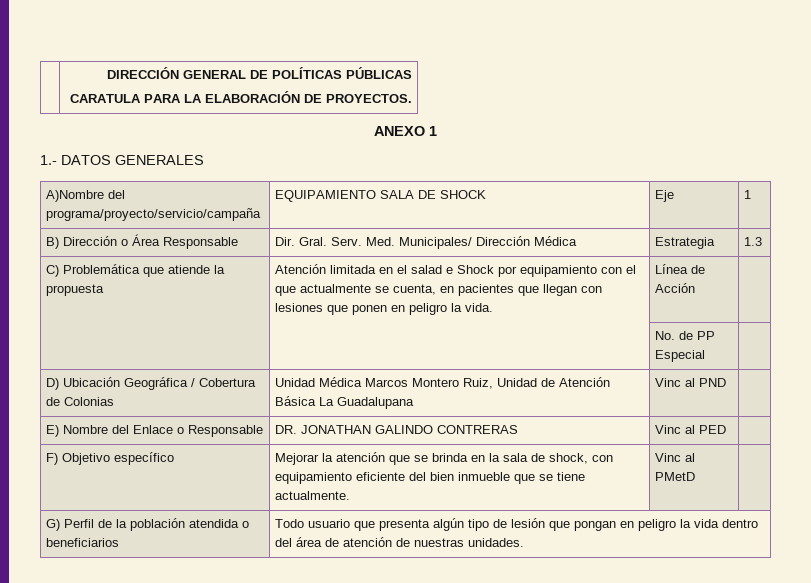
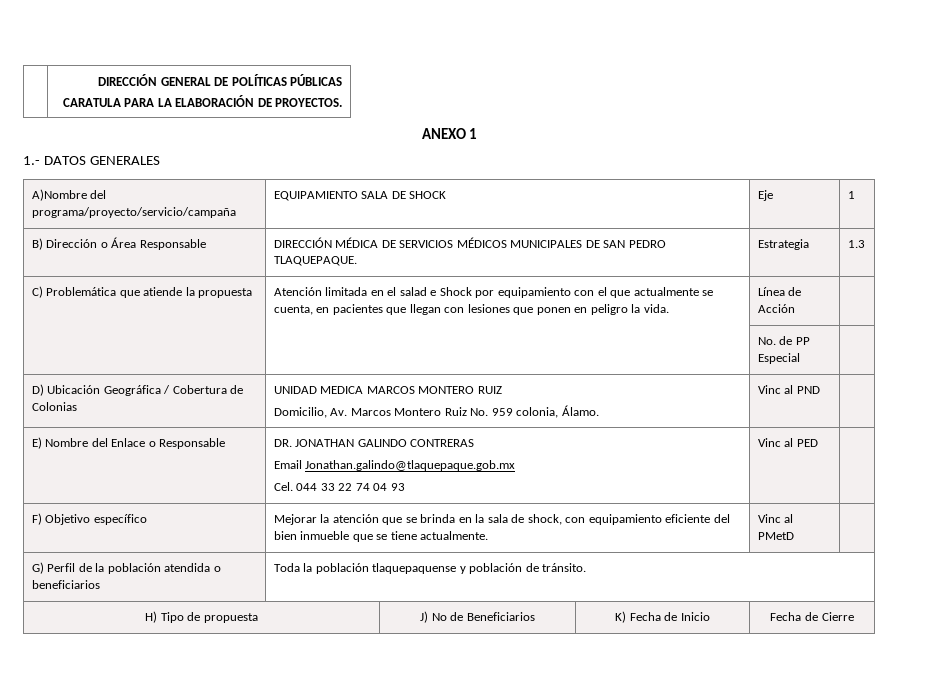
[275,236,578,249] Dir. Gral. Serv. Med. Municipales/ Dirección Médica -> [273,237,666,248] [273,256,357,266] DIRECCIÓN MÉDICA DE SERVICIOS MÉDICOS MUNICIPALES DE SAN PEDRO TLAQUEPAQUE.
[275,377,611,389] [275,396,415,409] Unidad Médica Marcos Montero Ruiz, Unidad de Atención Básica La Guadalupana -> [273,386,502,394] [273,405,599,418] UNIDAD MEDICA MARCOS MONTERO RUIZ // Domicilio, Av. Marcos Montero Ruiz No. 959 colonia, Álamo.
(519, 429) none -> [273,460,516,471] [273,482,405,491] // Email Jonathan.galindo@tlaquepaque.gob.mx // Cel. 044 33 22 74 04 93
[275,518,759,531] [275,537,525,547] Todo usuario que presenta algún tipo de lesión que pongan en peligro la vida dentro del área de atención de nuestras unidades. -> [273,563,587,574] [145,611,258,623] [420,611,535,623] [615,611,710,623] [770,612,854,621] Toda la población tlaquepaquense y población de tránsito. // H) Tipo de propuesta | J) No de Beneficiarios | K) Fecha de Inicio | Fecha de Cierre

